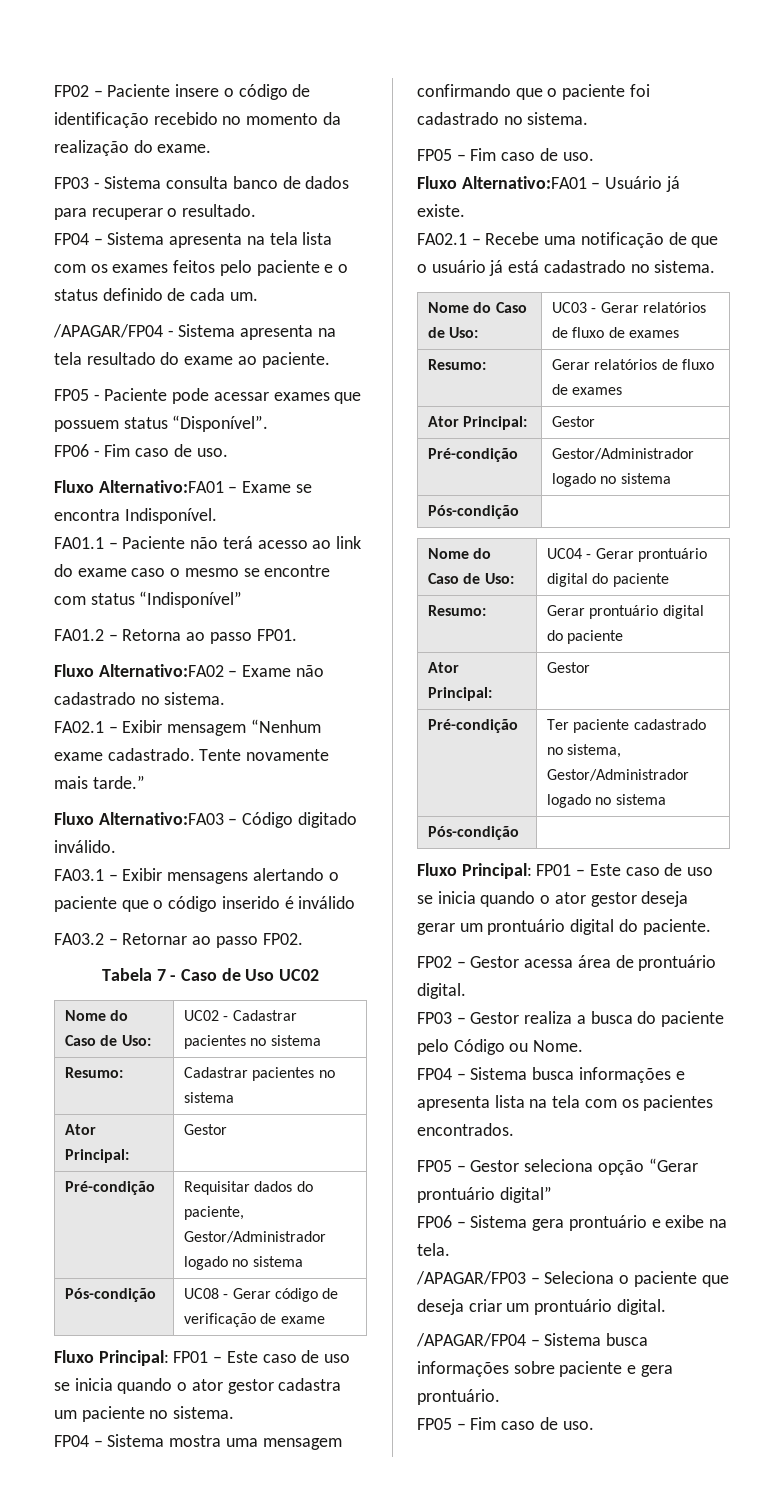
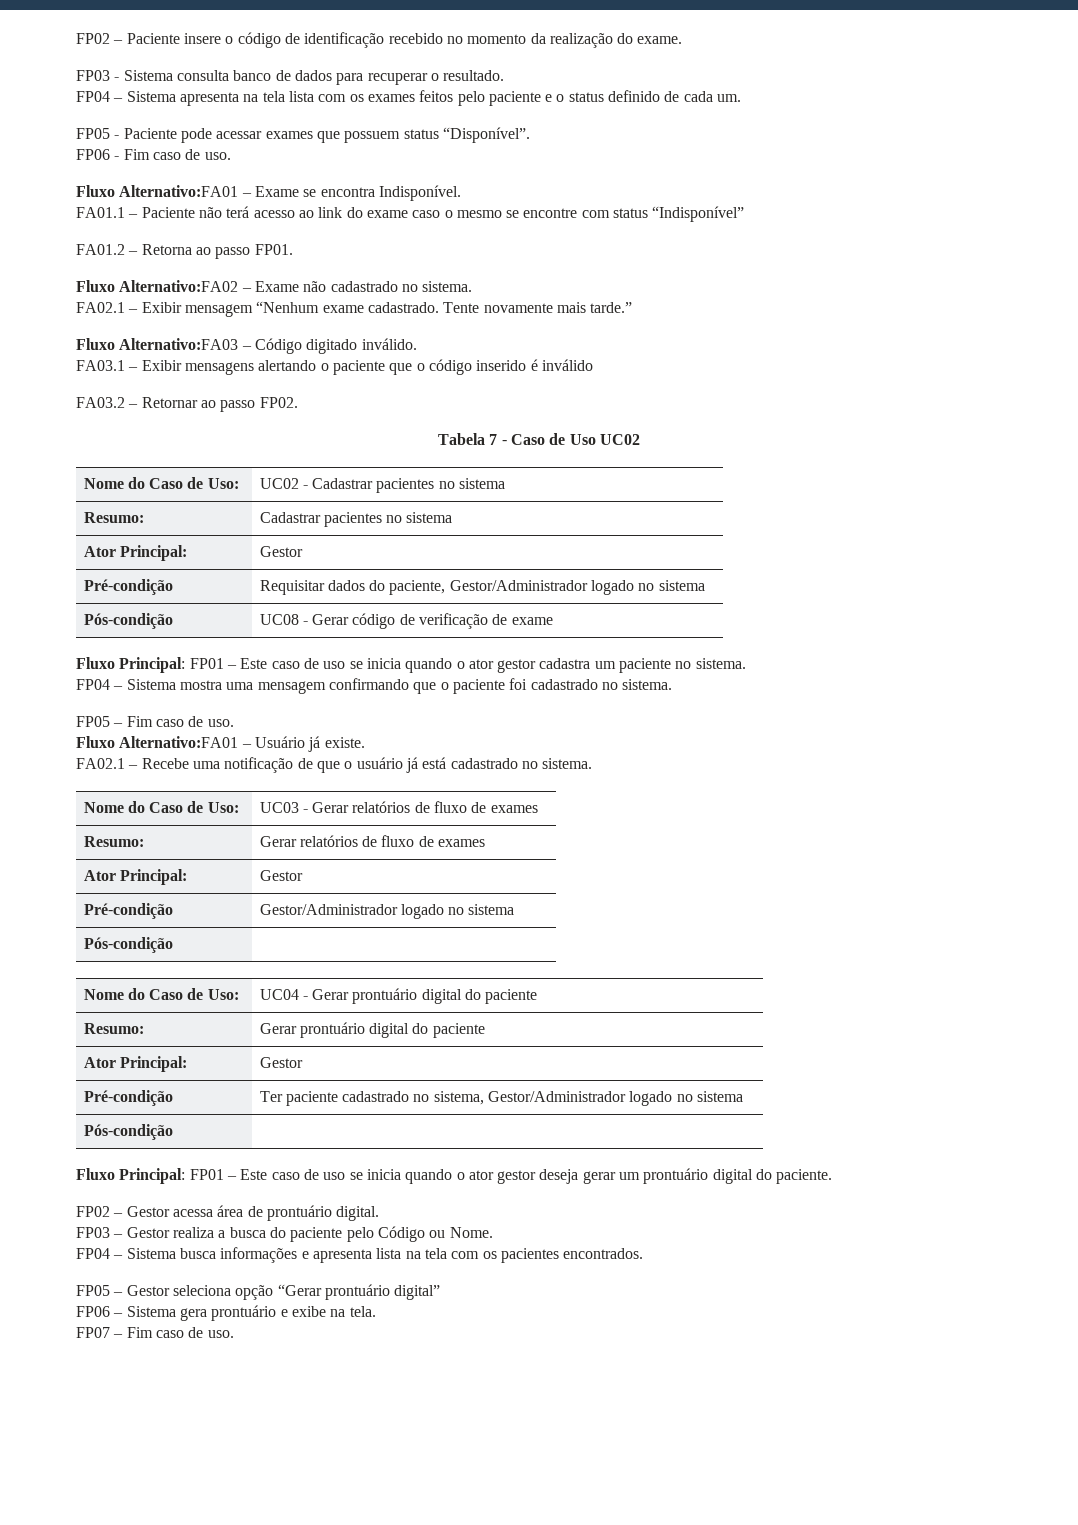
[53,324,336,340] [54,352,330,368] // /APAGAR/FP04 - Sistema apresenta na tela resultado do exame ao paciente. -> (742, 98) none
[416,1271,729,1287] [417,1299,666,1315] [416,1333,649,1347] [417,1361,673,1377] [417,1389,500,1405] [417,1418,452,1430] /APAGAR/FP03 – Seleciona o paciente que deseja criar um prontuário digital. // /APAGAR/FP04 – Sistema busca informações sobre paciente e gera prontuário. // FP05 -> [76,1327,110,1338] FP07

